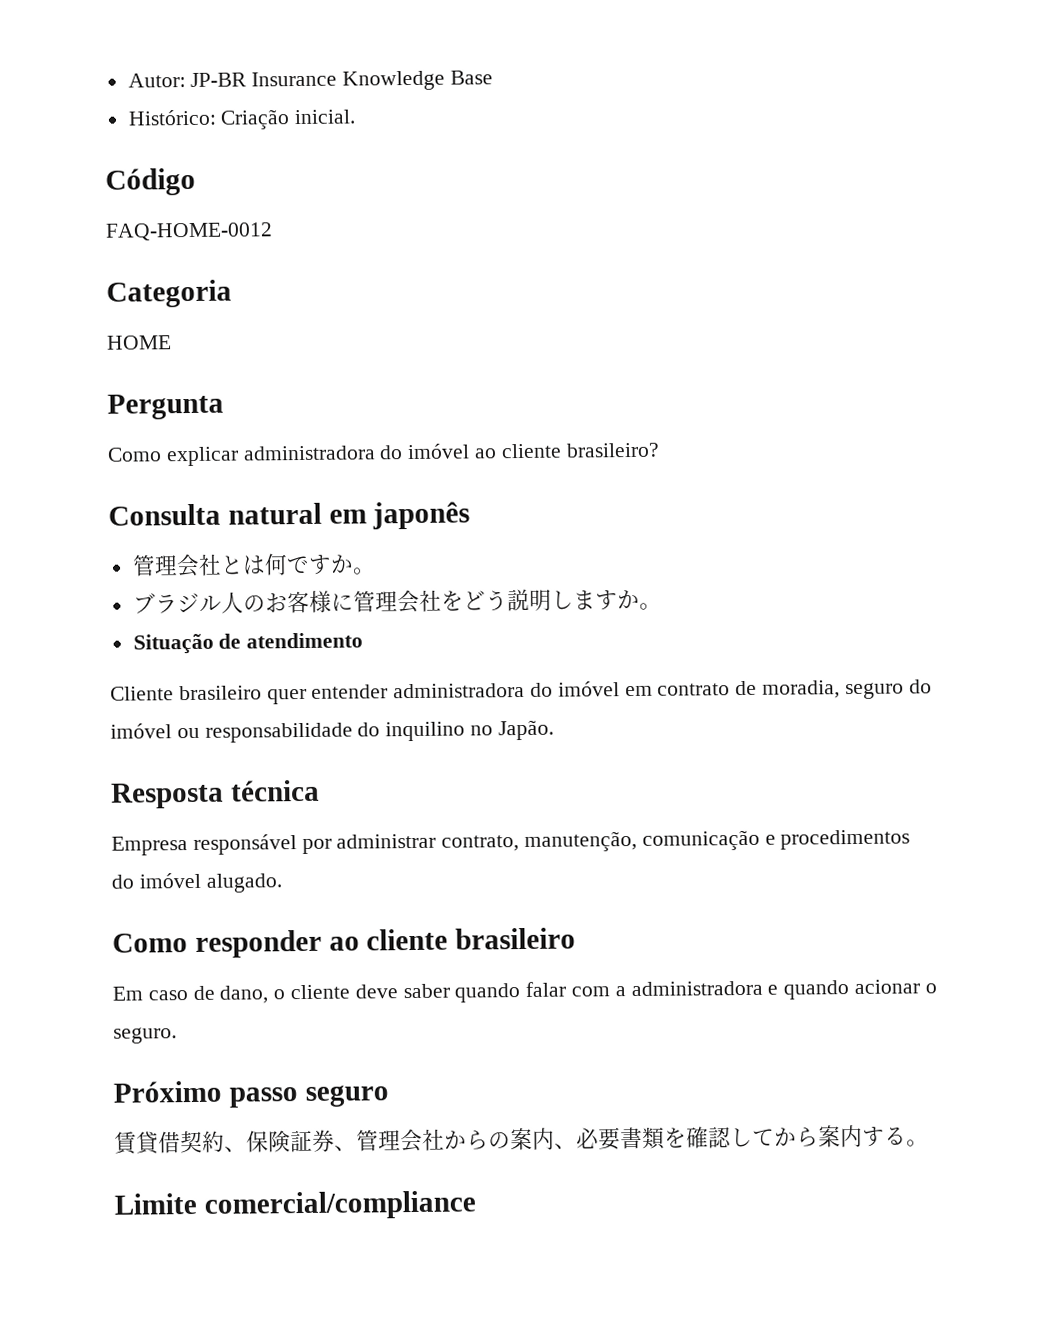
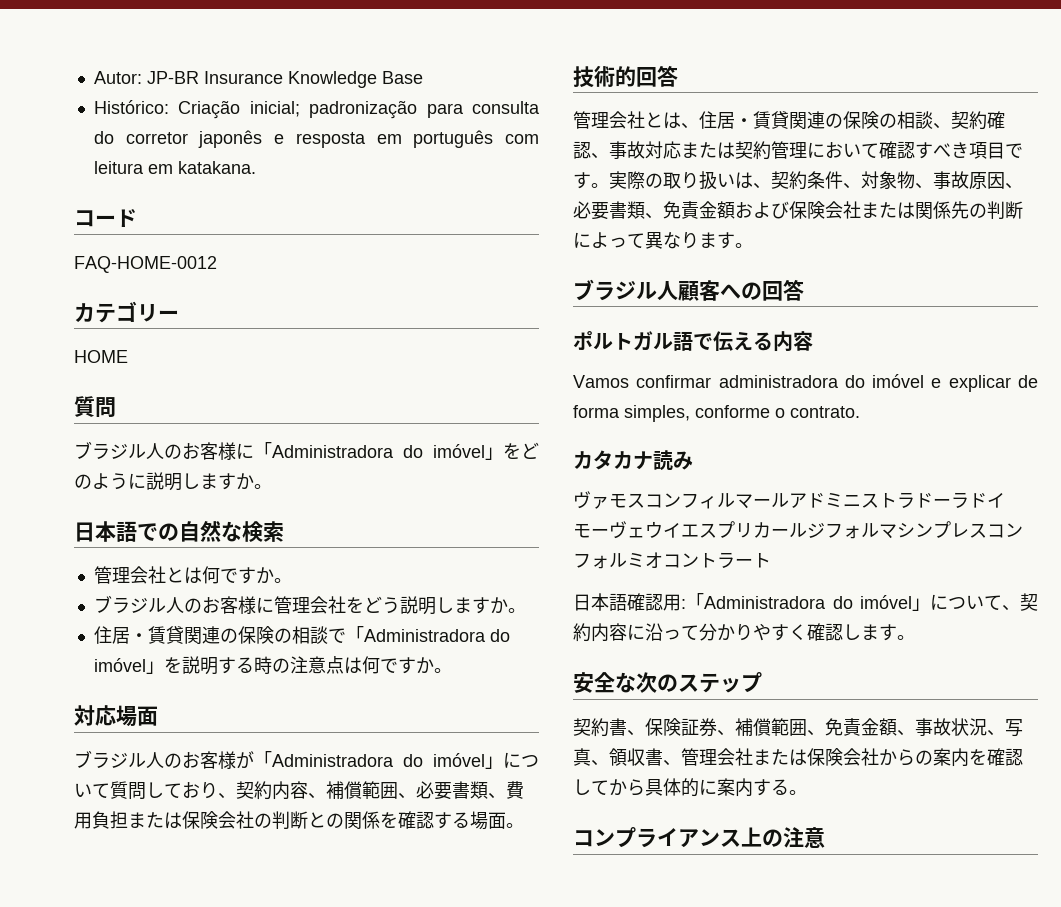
[294,109,357,125] [105,167,196,196] inicial. // Código -> [249,100,540,119] [93,130,539,148] [93,161,256,174] [74,209,137,227] inicial; padronização para consulta do corretor japonês e resposta em português com leitura em katakana. // コード
[106,279,232,308] Categoria -> [74,301,179,323] カテゴリー
[107,393,224,420] [107,442,660,467] [108,501,471,530] Pergunta // Como explicar administradora do imóvel ao cliente brasileiro? // Consulta natural em japonês -> [74,396,116,417] [74,441,539,460] [74,472,272,491] [74,520,284,542] 質問 // ブラジル人のお客様に「Administradora do imóvel」をどのように説明しますか。 // 日本語での自然な検索
[132,632,364,655] [110,679,932,705] [110,719,554,743] [110,779,320,809] [111,829,911,856] [111,872,282,893] [112,927,577,958] [112,979,937,1004] [113,1027,177,1044] [113,1080,389,1108] [114,1126,665,1155] Situação de atendimento // Cliente brasileiro quer entender administradora do imóvel em contrato de moradia, seguro do imóvel ou responsabilidade do inquilino no Japão. // Resposta técnica // Empresa responsável por administrar contrato, manutenção, comunicação e procedimentos do imóvel alugado. // Como responder ao cliente brasileiro // Em caso de dano, o cliente deve saber quando falar com a administradora e quando acionar o seguro. // Próximo passo seguro // 賃貸借契約、保険証券、管理会社からの案内、必要書類 -> [93,626,510,644] [93,656,452,675] [74,705,158,727] [74,750,539,769] [74,781,524,800] [74,811,524,830] [573,65,678,88] [573,111,1005,130] [573,141,1023,160] [573,171,1023,190] [573,201,1023,220] [573,232,753,249] [573,279,804,301] [573,331,813,352] [573,374,1038,392] [573,405,860,422] [573,450,693,470] [573,491,1005,509] [573,521,1023,539] [573,552,771,569] [573,593,1038,611] [573,623,915,642] [573,672,762,693] [573,718,1023,737] [573,748,969,767] 住居・賃貸関連の保険の相談で「Administradora do imóvel」を説明する時の注意点は何ですか。 // 対応場面 // ブラジル人のお客様が「Administradora do imóvel」について質問しており、契約内容、補償範囲、必要書類、費用負担または保険会社の判断との関係を確認する場面。 // 技術的回答 // 管理会社とは、住居・賃貸関連の保険の相談、契約確認、事故対応または契約管理において確認すべき項目です。実際の取り扱いは、契約条件、対象物、事故原因、必要書類、免責金額および保険会社または関係先の判断によって異なります。 // ブラジル人顧客への回答 // ポルトガル語で伝える内容 // Vamos confirmar administradora do imóvel e explicar de forma simples, conforme o contrato. // カタカナ読み // ヴァモスコンフィルマールアドミニストラドーラドイモーヴェウイエスプリカールジフォルマシンプレスコンフォルミオコントラート // 日本語確認用:「Administradora do imóvel」について、契約内容に沿って分かりやすく確認します。 // 安全な次のステップ // 契約書、保険証券、補償範囲、免責金額、事故状況、写真、領収書、管理会社または保険会社からの案内
(819, 1136) none -> [645,778,717,797] 具体的に
[114,1190,476,1220] Limite comercial/compliance -> [573,827,825,848] コンプライアンス上の注意

